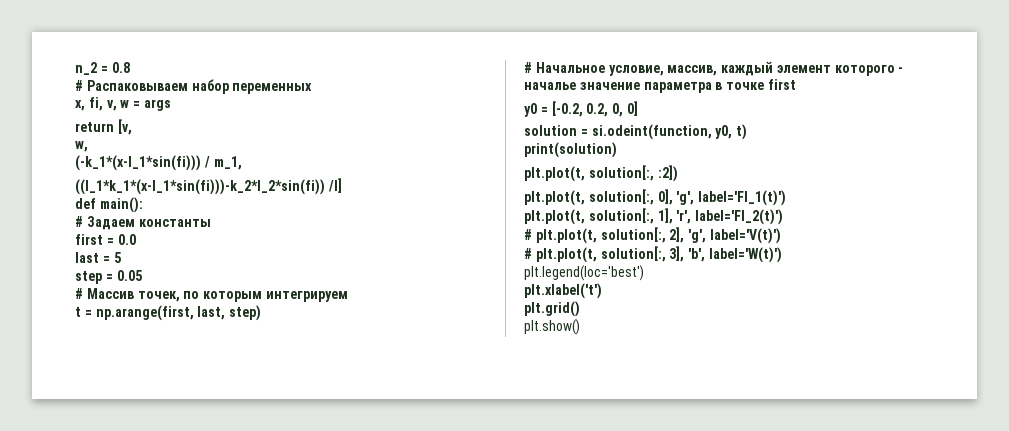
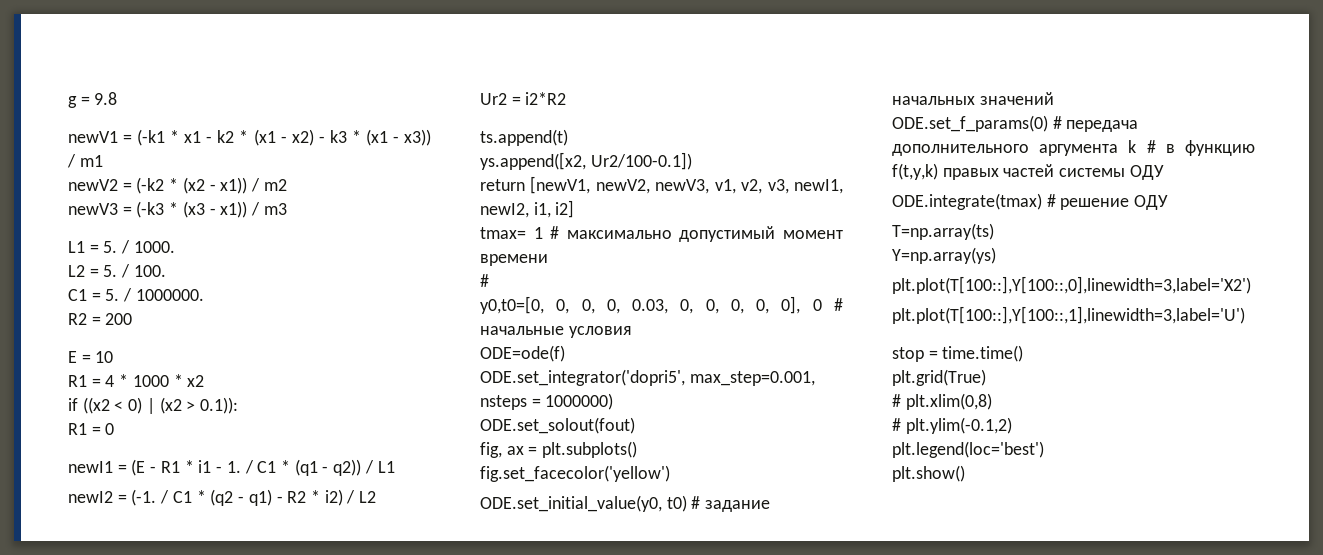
[75,62,130,75] [75,79,313,94] [75,97,171,111] [75,119,132,135] [75,141,88,152] [75,155,242,171] [75,178,342,195] [75,197,143,213] [75,216,211,230] [75,234,136,245] [75,252,121,263] [75,270,142,284] [75,288,348,302] [75,305,262,321] [524,61,904,76] [524,79,796,93] [524,101,638,117] [524,124,748,140] [524,142,617,158] [524,165,678,182] [524,189,787,206] [524,208,784,225] [524,227,781,244] [524,246,782,263] n_2 = 0.8 // # Распаковываем набор переменных // x, fi, v, w = args // return [v, // w, // (-k_1*(x-l_1*sin(fi))) / m_1, // ((l_1*k_1*(x-l_1*sin(fi)))-k_2*l_2*sin(fi)) /I] // def main(): // # Задаем константы // first = 0.0 // last = 5 // step = 0.05 // # Массив точек, по которым интегрируем // t = np.arange(first, last, step) // # Начальное условие, массив, каждый элемент которого - началье значение параметра в точке first // y0 = [-0.2, 0.2, 0, 0] // solution = si.odeint(function, y0, t) // print(solution) // plt.plot(t, solution[:, :2]) // plt.plot(t, solution[:, 0], 'g', label='FI_1(t)') // plt.plot(t, solution[:, 1], 'r', label='FI_2(t)') // # plt.plot(t, solution[:, 2], 'g', label='V(t)') // # plt.plot(t, solution[:, 3], 'b', label='W(t)') -> [68,92,118,108] [68,129,431,146] [67,154,103,168] [68,177,287,194] [68,201,287,218] [68,240,175,254] [68,264,166,278] [68,288,204,302] [68,313,133,325] [68,351,114,363] [68,374,205,387] [68,397,239,414] [68,423,115,435] [68,459,395,476] [68,489,377,506] [480,92,567,105] [480,129,568,146] [480,152,692,170] [480,176,843,194] [480,200,575,218] [480,226,843,242] [480,254,548,266] [480,274,489,287] [480,296,843,314] [480,326,632,338] [480,345,565,362] [480,369,815,386] [480,393,614,410] [480,417,635,434] [480,441,638,458] [480,465,670,482] [480,495,771,512] [892,92,1054,105] [892,115,1139,132] [892,140,1255,156] [892,163,1164,180] [892,193,1169,210] [892,223,994,240] [892,247,996,264] [892,276,1251,294] [892,306,1245,324] [892,345,1024,362] [892,369,986,386] [892,393,992,410] [892,417,1012,434] g = 9.8 // newV1 = (-k1 * x1 - k2 * (x1 - x2) - k3 * (x1 - x3)) / m1 // newV2 = (-k2 * (x2 - x1)) / m2 // newV3 = (-k3 * (x3 - x1)) / m3 // L1 = 5. / 1000. // L2 = 5. / 100. // C1 = 5. / 1000000. // R2 = 200 // E = 10 // R1 = 4 * 1000 * x2 // if ((x2 < 0) | (x2 > 0.1)): // R1 = 0 // newI1 = (E - R1 * i1 - 1. / C1 * (q1 - q2)) / L1 // newI2 = (-1. / C1 * (q2 - q1) - R2 * i2) / L2 // Ur2 = i2*R2 // ts.append(t) // ys.append([x2, Ur2/100-0.1]) // return [newV1, newV2, newV3, v1, v2, v3, newI1, newI2, i1, i2] // tmax= 1 # максимально допустимый момент времени // # // y0,t0=[0, 0, 0, 0, 0.03, 0, 0, 0, 0, 0], 0 # начальные условия // ODE=ode(f) // ODE.set_integrator('dopri5', max_step=0.001, nsteps = 1000000) // ODE.set_solout(fout) // fig, ax = plt.subplots() // fig.set_facecolor('yellow') // ODE.set_initial_value(y0, t0) # задание начальных значений // ODE.set_f_params(0) # передача дополнительного аргумента k # в функцию f(t,y,k) правых частей системы ОДУ // ODE.integrate(tmax) # решение ОДУ // T=np.array(ts) // Y=np.array(ys) // plt.plot(T[100::],Y[100::,0],linewidth=3,label='X2') // plt.plot(T[100::],Y[100::,1],linewidth=3,label='U') // stop = time.time() // plt.grid(True) // # plt.xlim(0,8) // # plt.ylim(-0.1,2)
[524,283,602,299] [524,301,580,317] // plt.xlabel('t') // plt.grid() -> (1044, 449) none

